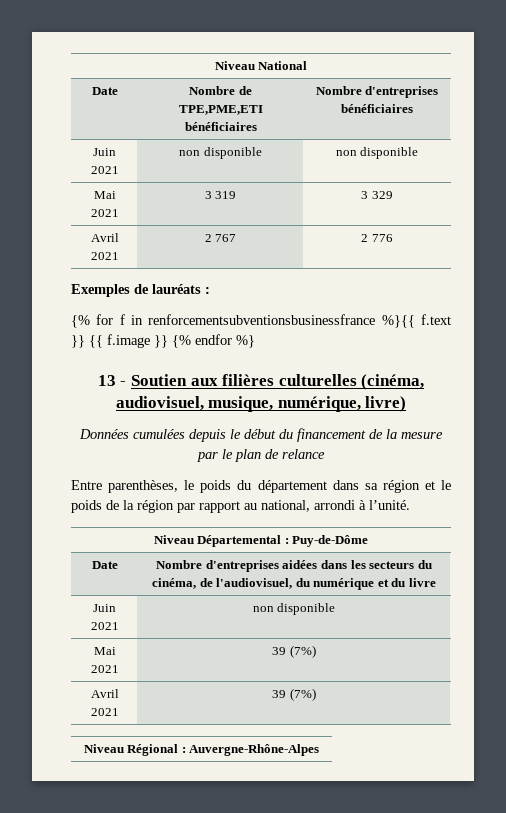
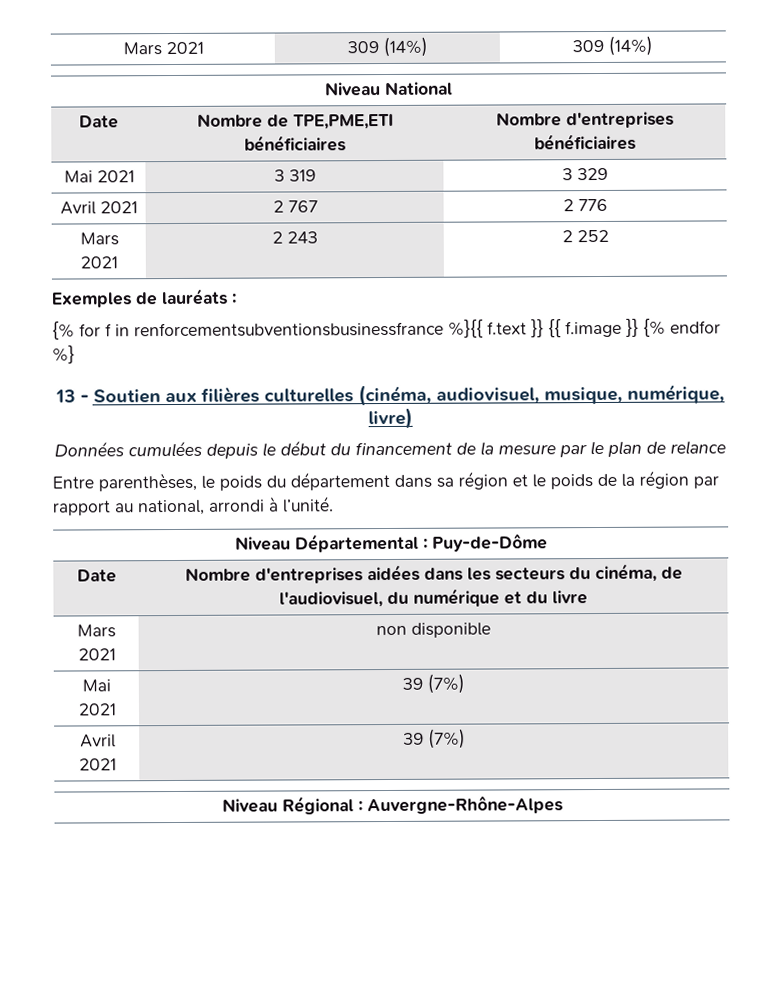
(214, 65) none -> [122,41,204,56] [347,36,428,58] [572,35,653,56] Mars 2021 | 309 (14%) | 309 (14%) //
[93,148,116,156] [90,166,119,174] [179,147,262,159] [335,147,419,159] // Juin 2021 | non disponible | non disponible -> (636, 142) none
(393, 238) none -> [79,232,119,246] [80,256,118,269] [272,231,318,244] [561,229,609,243] // Mars 2021 | 2 243 | 2 252
[93,604,116,612] Juin -> [77,624,116,638] Mars

